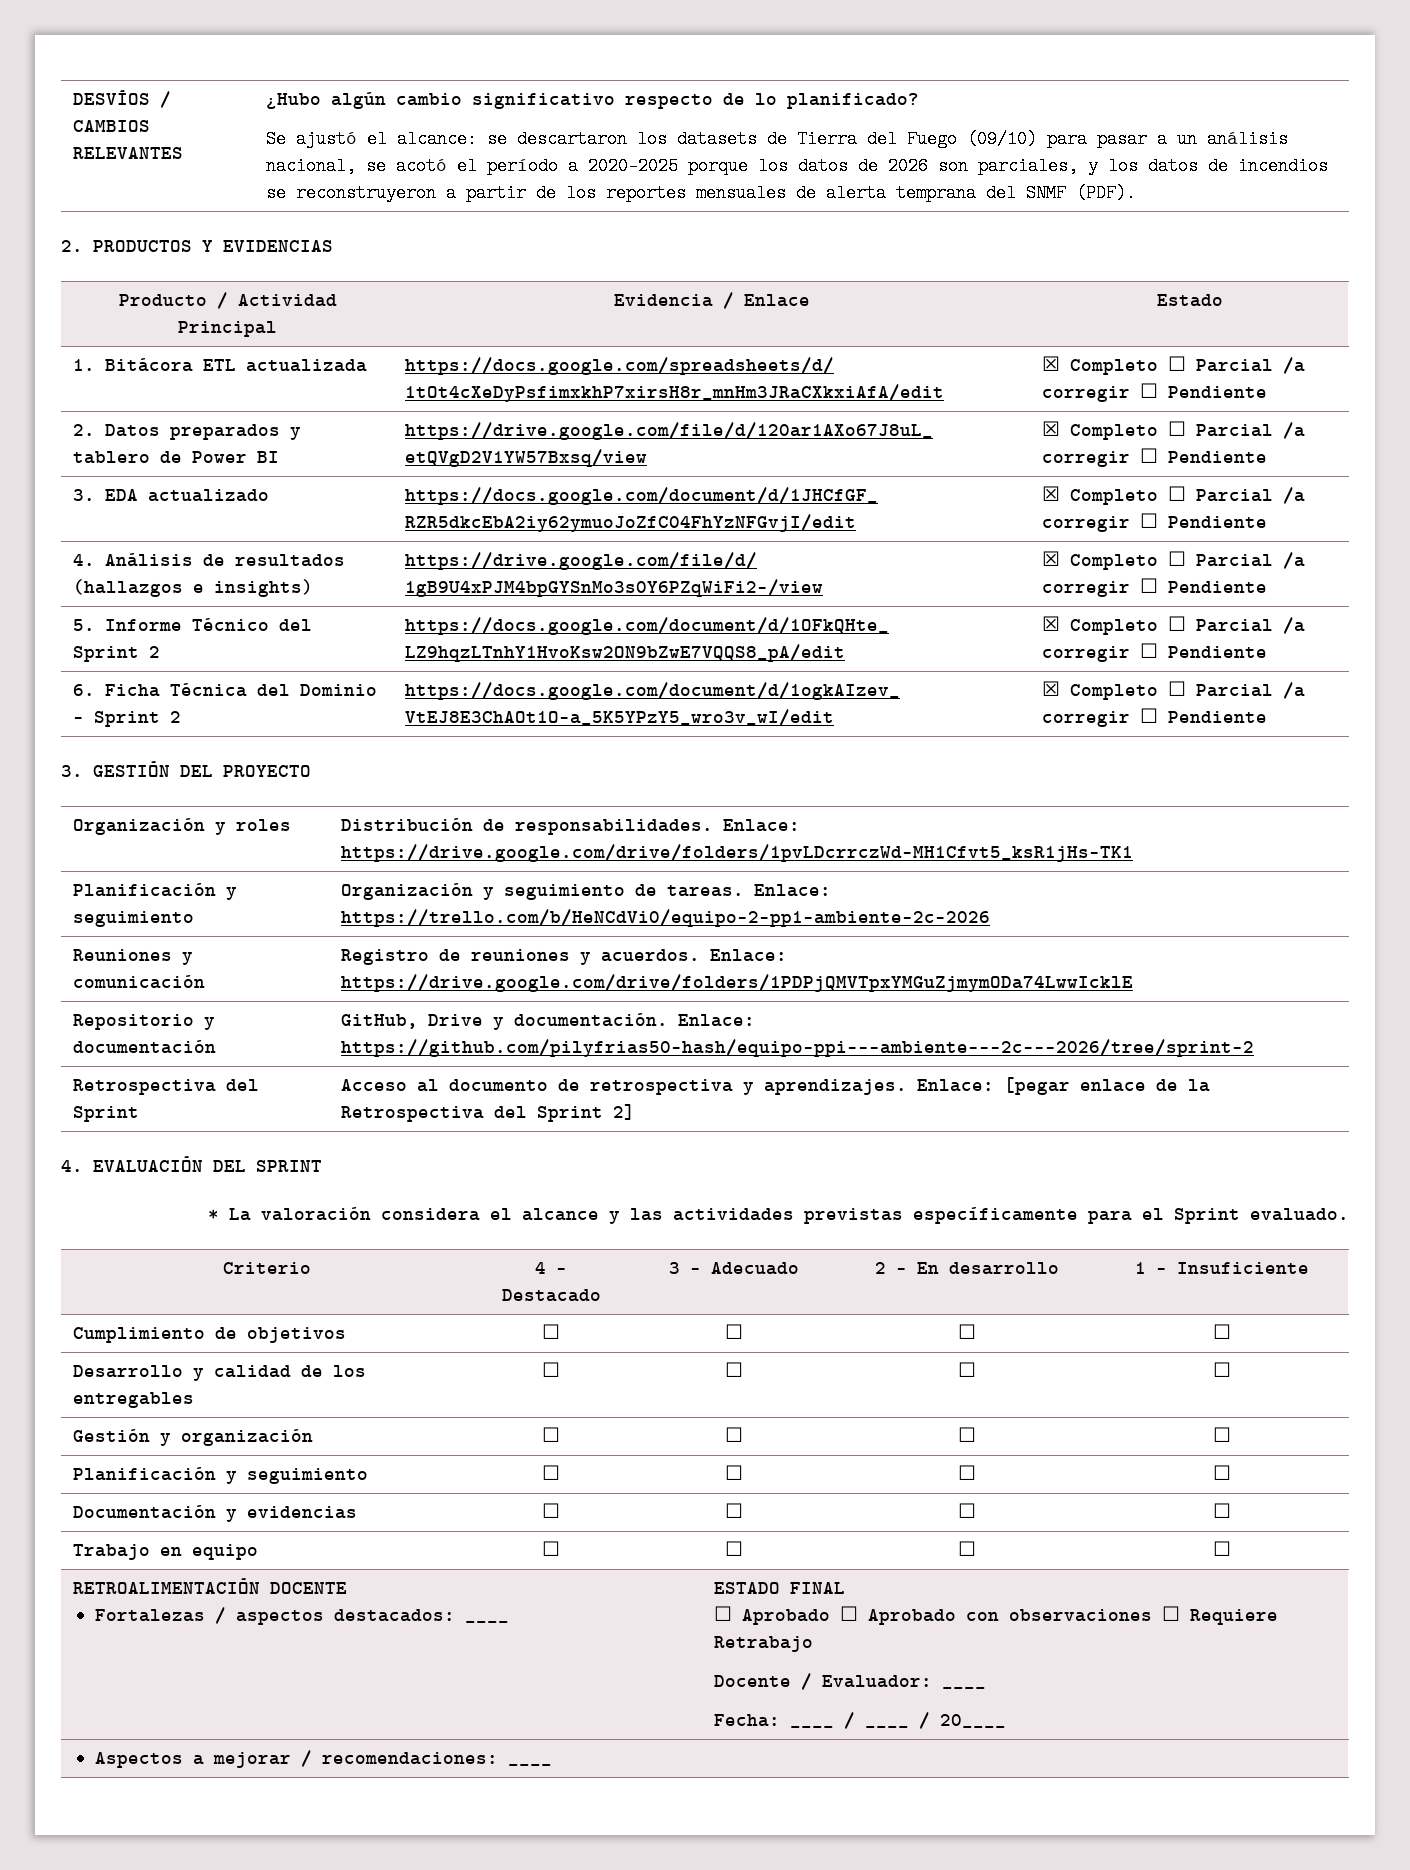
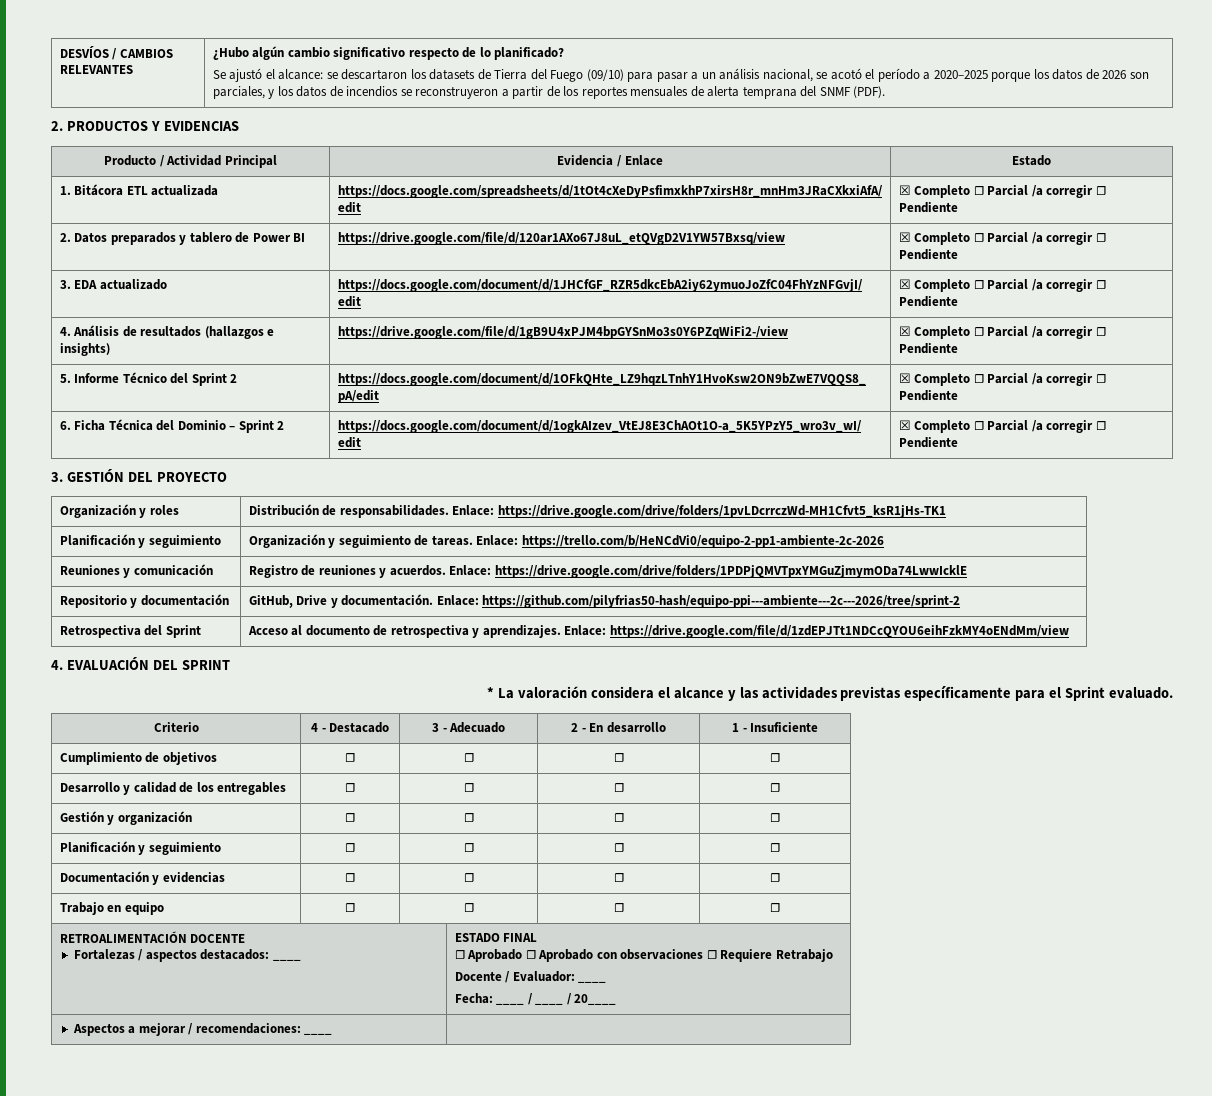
[1004,1077,1211,1095] [341,1104,636,1122] [pegar enlace de la Retrospectiva del Sprint 2] -> [609,625,1069,638] https://drive.google.com/file/d/1zdEPJTt1NDCcQYOU6eihFzkMY4oENdMm/view

